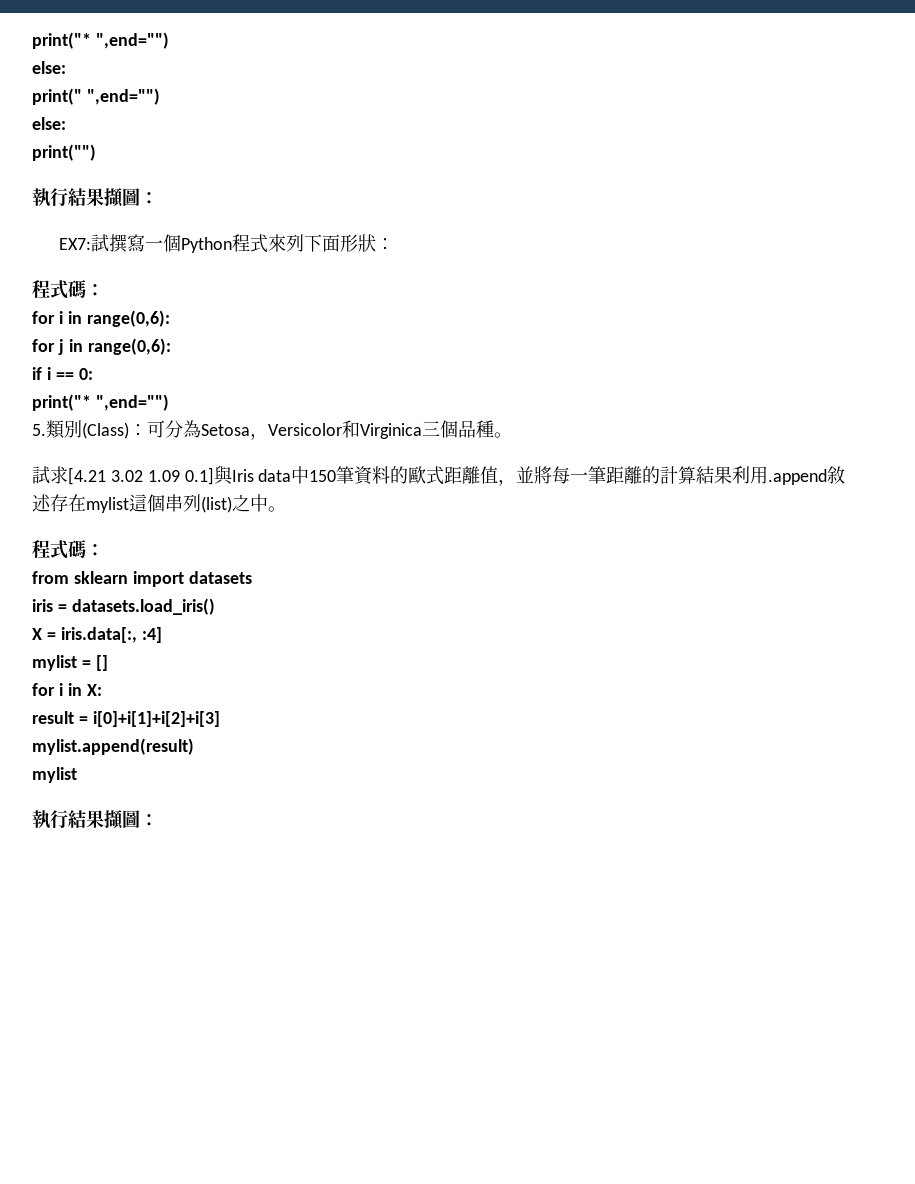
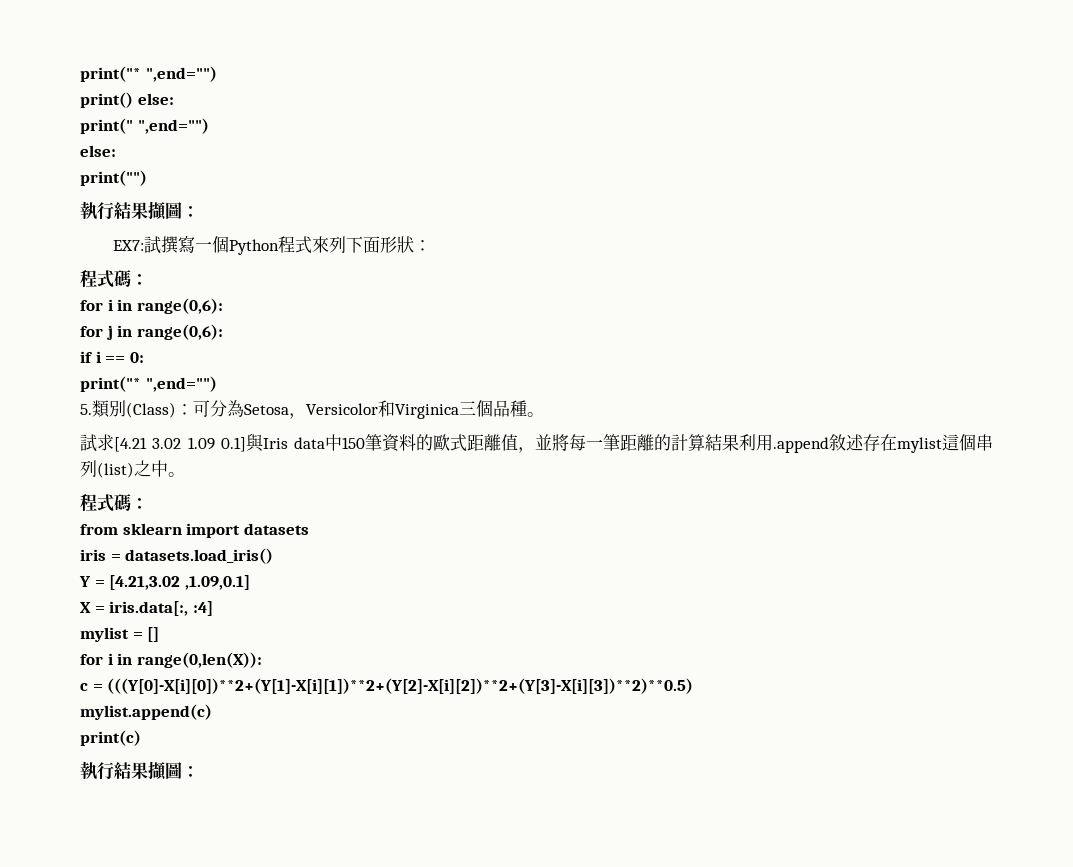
[32,32,169,49] print("* ",end="") // -> [80,66,217,82] [80,92,133,108] print("* ",end="") // print()
(215, 606) none -> [79,575,250,590] // Y = [4.21,3.02 ,1.09,0.1]
[86,684,102,696] [32,711,220,727] [32,738,194,755] [32,767,77,783] X: // result = i[0]+i[1]+i[2]+i[3] // mylist.append(result) // mylist -> [136,652,262,668] [80,678,694,694] [80,704,212,720] [80,730,141,746] range(0,len(X)): // c = (((Y[0]-X[i][0])**2+(Y[1]-X[i][1])**2+(Y[2]-X[i][2])**2+(Y[3]-X[i][3])**2)**0.5) // mylist.append(c) // print(c)

